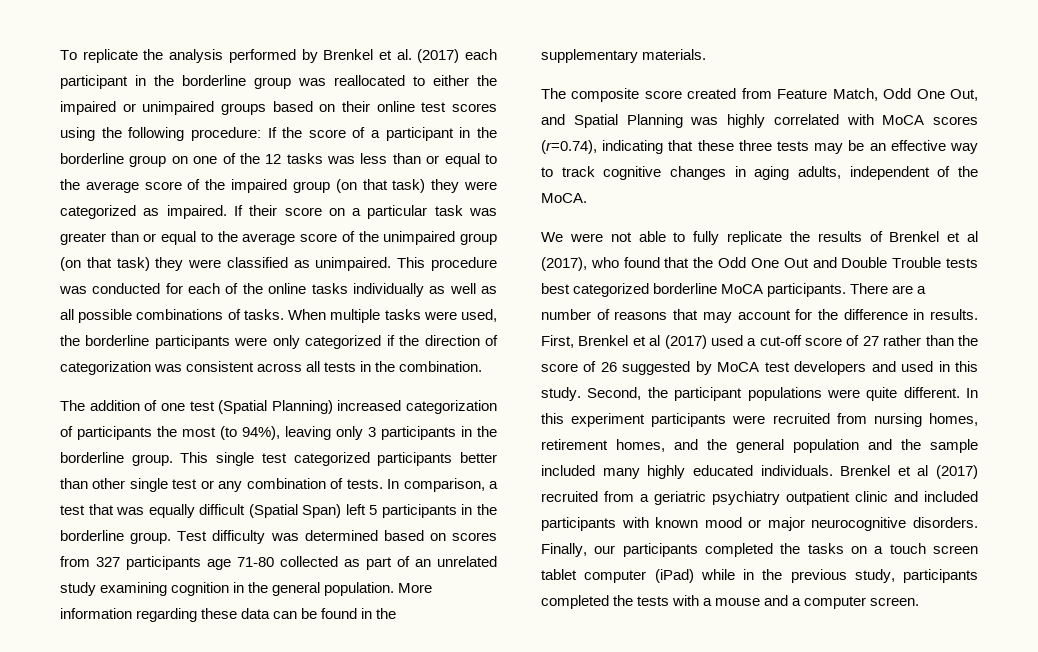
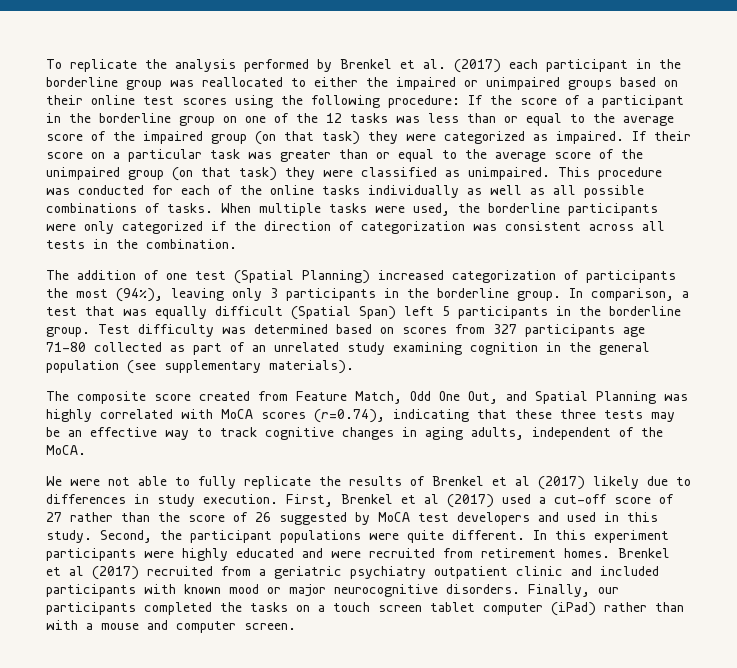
[220,426,280,440] (to 94%), -> [116,288,163,302] (94%),
[180,452,498,466] [60,478,383,492] This single test categorized participants better than other single test or any combination of tests. -> (561, 296) none
[324,582,433,596] [60,608,397,622] [541,49,707,63] population. More information regarding these data can be found in the supplementary materials. -> [46,360,354,374] population (see supplementary materials).
[541,257,978,271] [541,283,927,297] [541,309,978,323] (2017), who found that the Odd One Out and Double Trouble tests best categorized borderline MoCA participants. There are a number of reasons that may account for the difference in results. -> [538,476,691,490] [46,494,278,507] (2017) likely due to differences in study execution.
[772,413,978,427] [541,439,978,453] [541,465,833,479] recruited from nursing homes, retirement homes, and the general population and the sample included many highly educated individuals. -> [182,548,610,561] highly educated and were recruited from retirement homes.
[700,569,978,583] [541,595,670,609] while in the previous study, participants completed the tests -> [604,602,684,612] rather than
[792,598,802,606] a -> (168, 625) none

